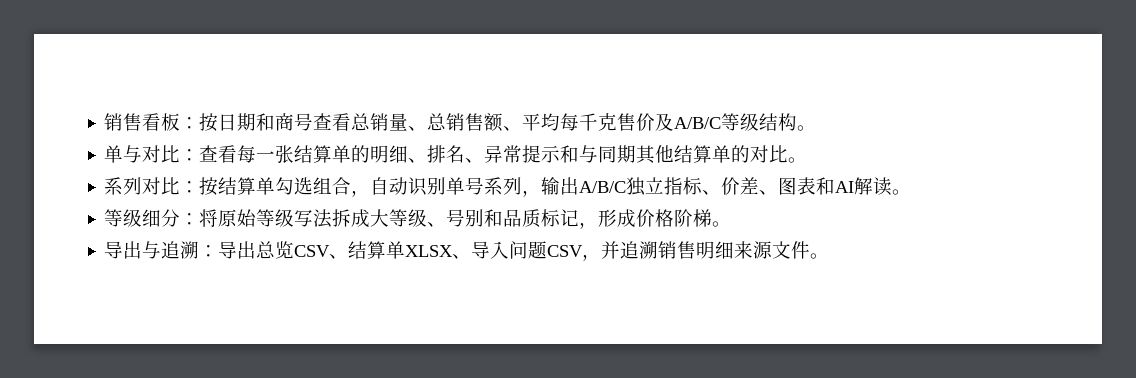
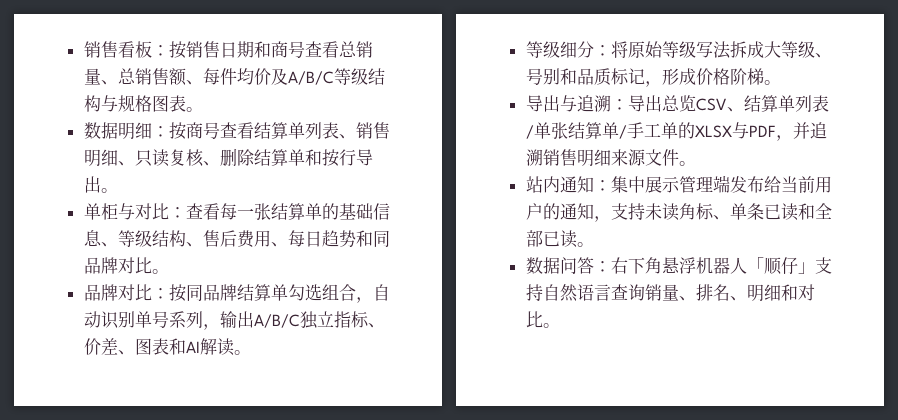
(219, 122) none -> [185,41,220,58] 销售
[522,113,637,131] 平均每千克售 -> [202,68,254,85] 每件均
(798, 122) none -> [100,95,203,112] [83,122,390,140] [83,148,373,167] [83,176,101,193] 与规格图表。 // 数据明细：按商号查看结算单列表、销售明细、只读复核、删除结算单和按行导出
(124, 154) none -> [100,203,118,220] 柜
[370,145,751,164] 明细、排名、异常提示和与同期其他结算单的 -> [338,203,390,220] [83,230,390,248] [83,257,118,274] 基础信息、等级结构、售后费用、每日趋势和同品牌
[104,177,143,195] 系列 -> [83,284,118,301] 品牌
(219, 186) none -> [185,284,237,301] 同品牌
[405,241,584,259] XLSX、导入问题CSV -> [794,95,829,112] [525,122,776,139] 列表/单张结算单/手工单的XLSX与PDF
(830, 256) none -> [525,175,832,193] [525,203,832,222] [525,230,594,248] [525,257,832,275] [525,284,815,302] [525,311,560,328] // 站内通知：集中展示管理端发布给当前用户的通知，支持未读角标、单条已读和全部已读。 // 数据问答：右下角悬浮机器人「顺仔」支持自然语言查询销量、排名、明细和对比。

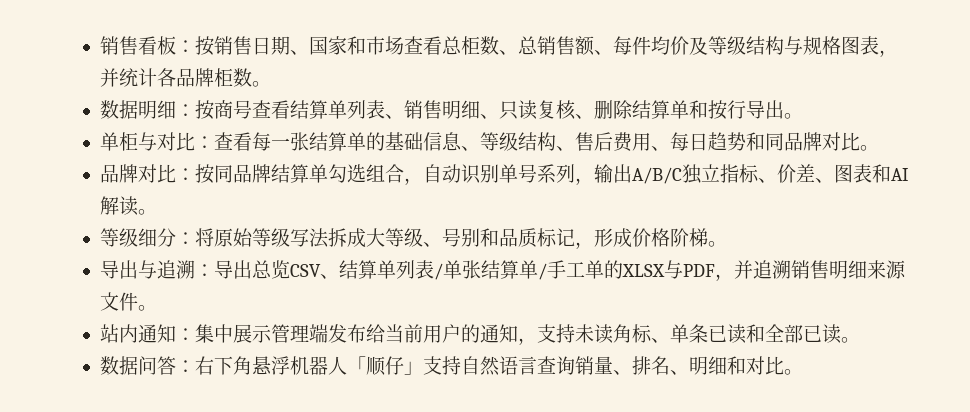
[253,41,373,58] [83,68,101,85] 和商号查看总销量 -> [289,36,499,55] 、国家和市场查看总柜数
[287,71,334,85] A/B/C -> (708, 46) none
(186, 103) none -> [878,50,898,57] [99,68,252,87] ，并统计各品牌柜数

